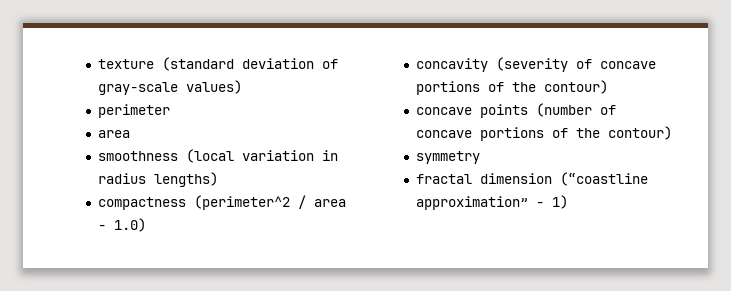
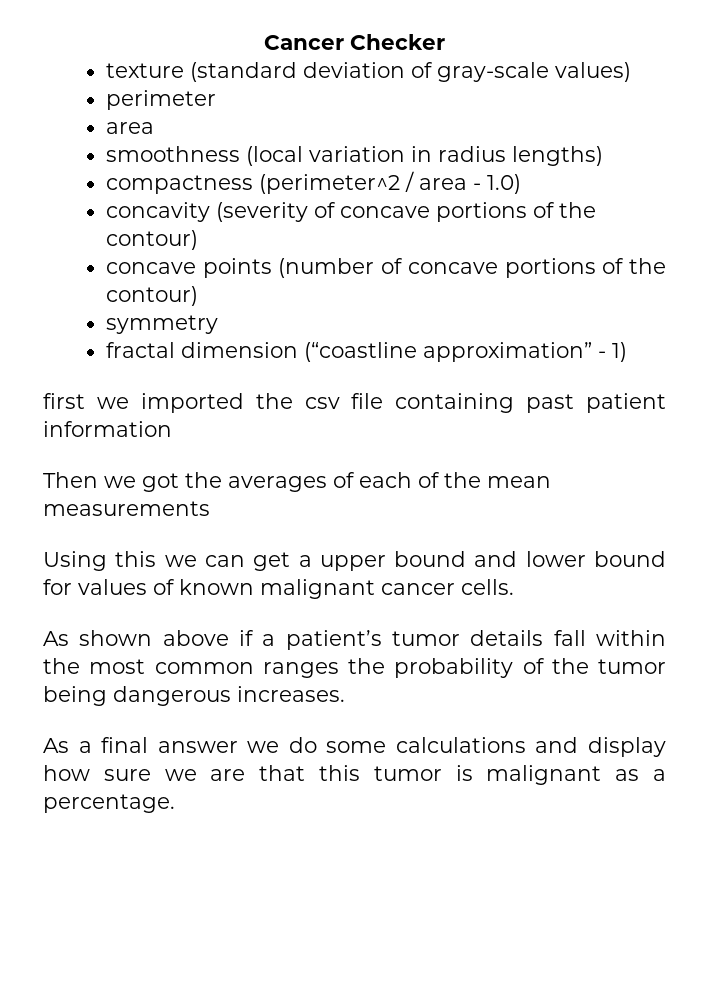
(97, 64) none -> [264,34,445,50] Cancer Checker //
(568, 202) none -> [43,393,666,413] [43,421,172,437] [43,472,551,492] [43,501,210,516] [43,551,666,571] [43,579,514,599] [43,630,666,650] [43,658,666,678] [43,686,345,706] [43,737,666,757] [43,765,666,785] [43,794,175,813] // first we imported the csv file containing past patient information // Then we got the averages of each of the mean measurements // Using this we can get a upper bound and lower bound for values of known malignant cancer cells. // As shown above if a patient’s tumor details fall within the most common ranges the probability of the tumor being dangerous increases. // As a final answer we do some calculations and display how sure we are that this tumor is malignant as a percentage.

